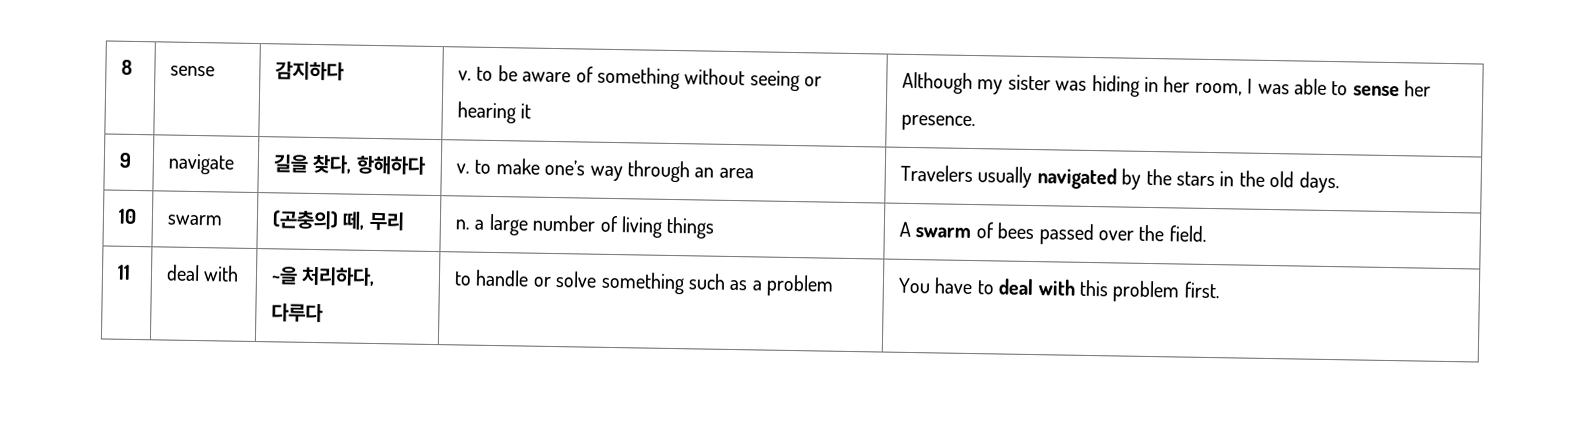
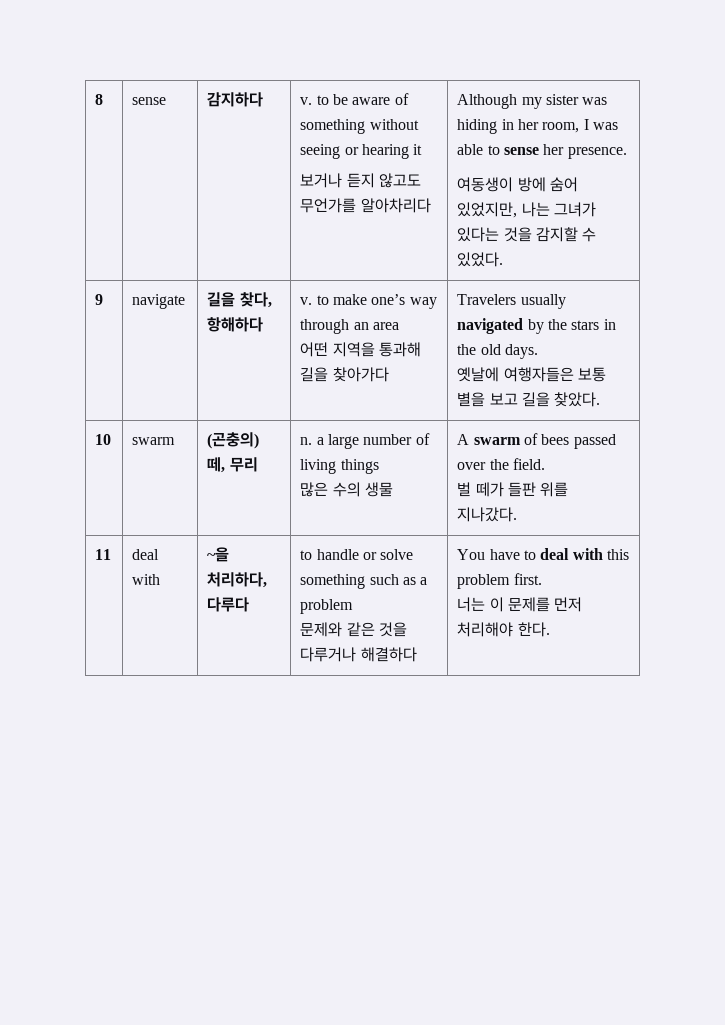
(532, 111) none -> [300,173,421,188] [300,198,431,213] // 보거나 듣지 않고도 무언가를 알아차리다
(976, 123) none -> [457,177,578,192] [457,202,596,218] [457,227,597,242] [457,252,504,267] // 여동생이 방에 숨어 있었지만, 나는 그녀가 있다는 것을 감지할 수 있었다.
(754, 173) none -> [300,342,421,357] [300,367,389,382] // 어떤 지역을 통과해 길을 찾아가다
(1340, 182) none -> [457,367,606,382] [457,392,601,407] // 옛날에 여행자들은 보통 별을 보고 길을 찾았다.
(716, 227) none -> [300,482,393,497] // 많은 수의 생물
(1207, 233) none -> [457,482,569,497] [457,507,518,522] // 벌 떼가 들판 위를 지나갔다.
(835, 285) none -> [300,622,407,637] [300,647,417,662] // 문제와 같은 것을 다루거나 해결하다
(1221, 290) none -> [457,597,583,612] [457,622,550,637] // 너는 이 문제를 먼저 처리해야 한다.

